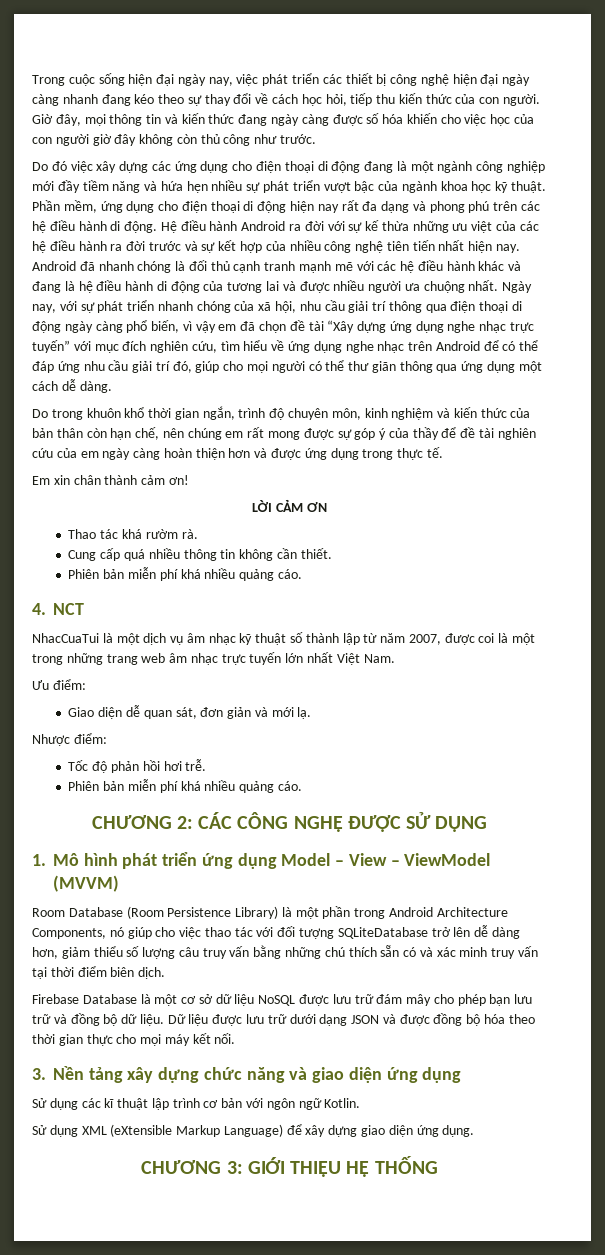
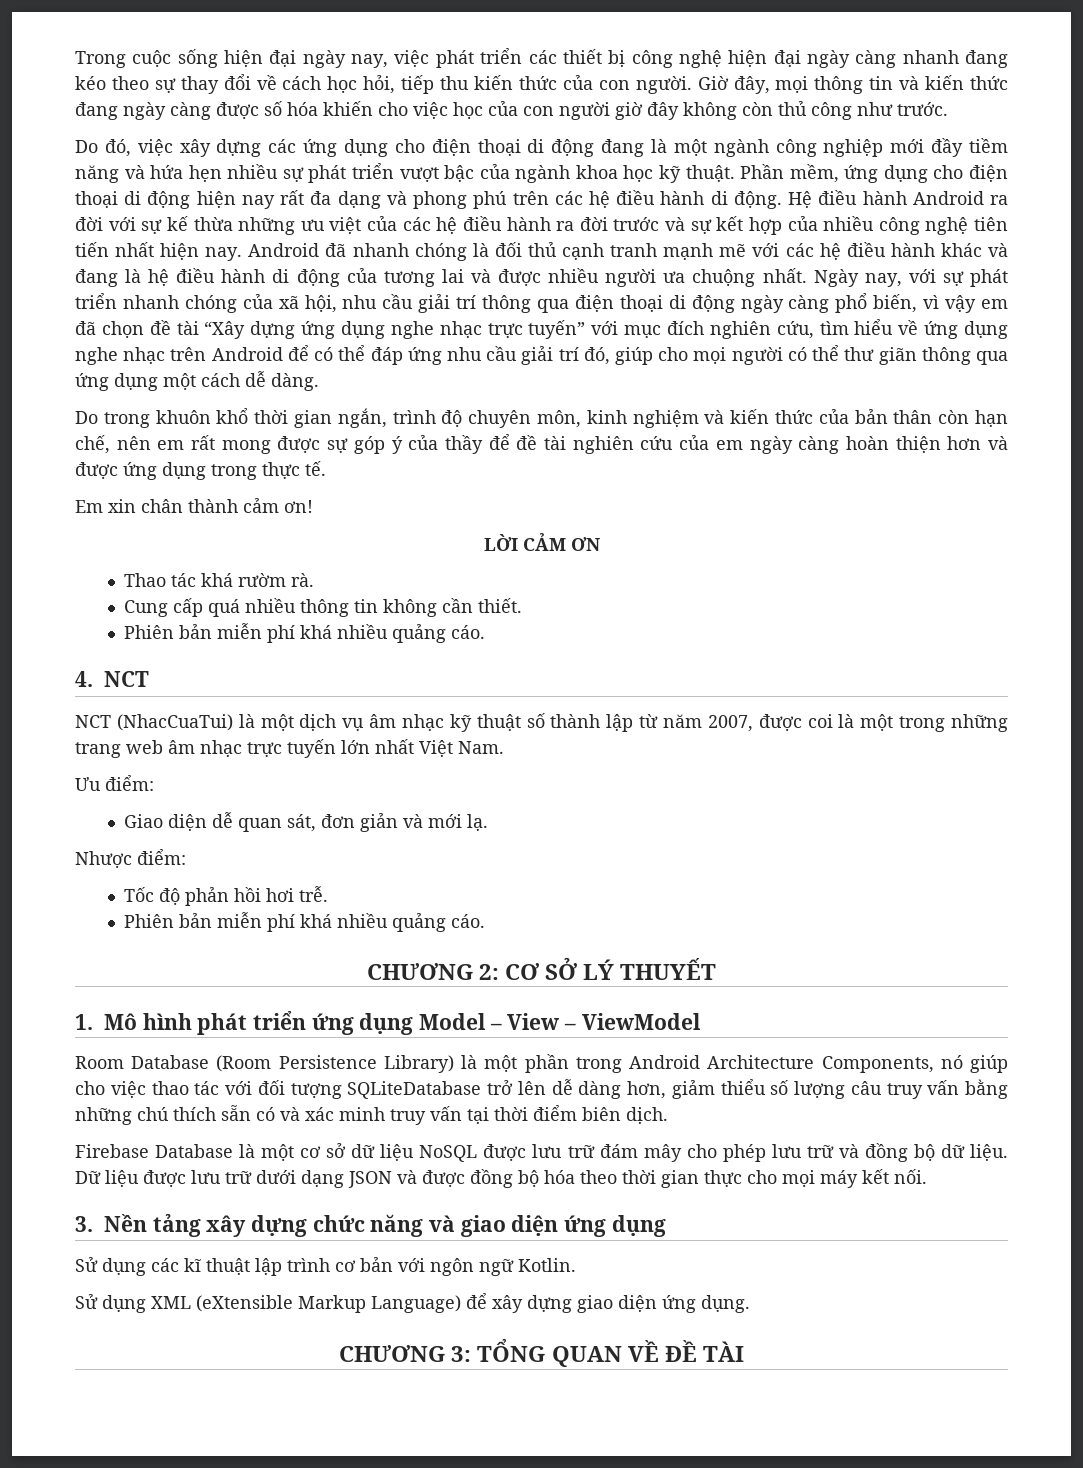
[51,161,67,171] đó -> [104,139,131,157] đó,
[187,428,222,440] chúng -> (151, 443) none
[32,633,99,643] NhacCuaTui -> [75,714,233,731] NCT (NhacCuaTui)
[198,812,488,832] CÁC CÔNG NGHỆ ĐƯỢC SỬ DỤNG -> [504,957,717,980] CƠ SỞ LÝ THUYẾT
[53,875,120,892] (MVVM) -> (701, 1021) none
[489,994,511,1006] bạn -> (766, 1153) none
[247,1156,438,1177] GIỚI THIỆU HỆ THỐNG -> [477,1338,744,1367] TỔNG QUAN VỀ ĐỀ TÀI

